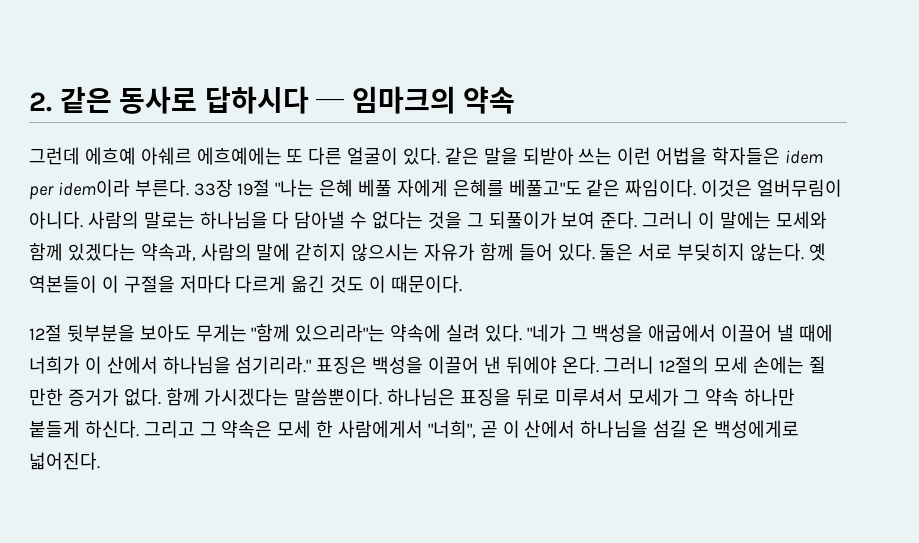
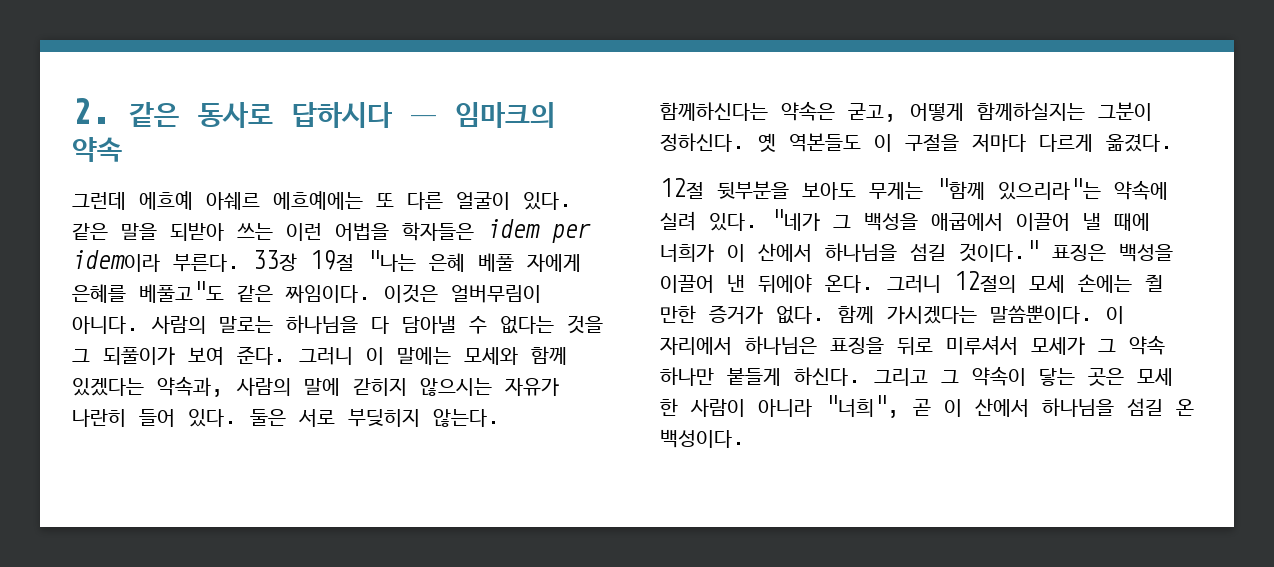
[479,243,514,261] 함께 -> [72,409,126,427] 나란히
[808,243,826,261] [29,275,462,293] 옛 역본들이 이 구절을 저마다 다르게 옮긴 것도 이 때문이다. -> [660,101,1152,122] [660,133,1173,152] 함께하신다는 약속은 굳고, 어떻게 함께하실지는 그분이 정하신다. 옛 역본들도 이 구절을 저마다 다르게 옮겼다.
[235,356,312,374] 섬기리라." -> [910,240,1039,262] 섬길 것이다."
(383, 397) none -> [1106,306,1124,324] [660,337,732,355] 이 자리에서
[221,420,424,438] 약속은 모세 한 사람에게서 -> [972,366,1173,386] [660,398,812,417] 약속이 닿는 곳은 모세 한 사람이 아니라
[713,420,799,438] [29,452,100,470] 백성에게로 넓어진다. -> [660,429,745,448] 백성이다.

